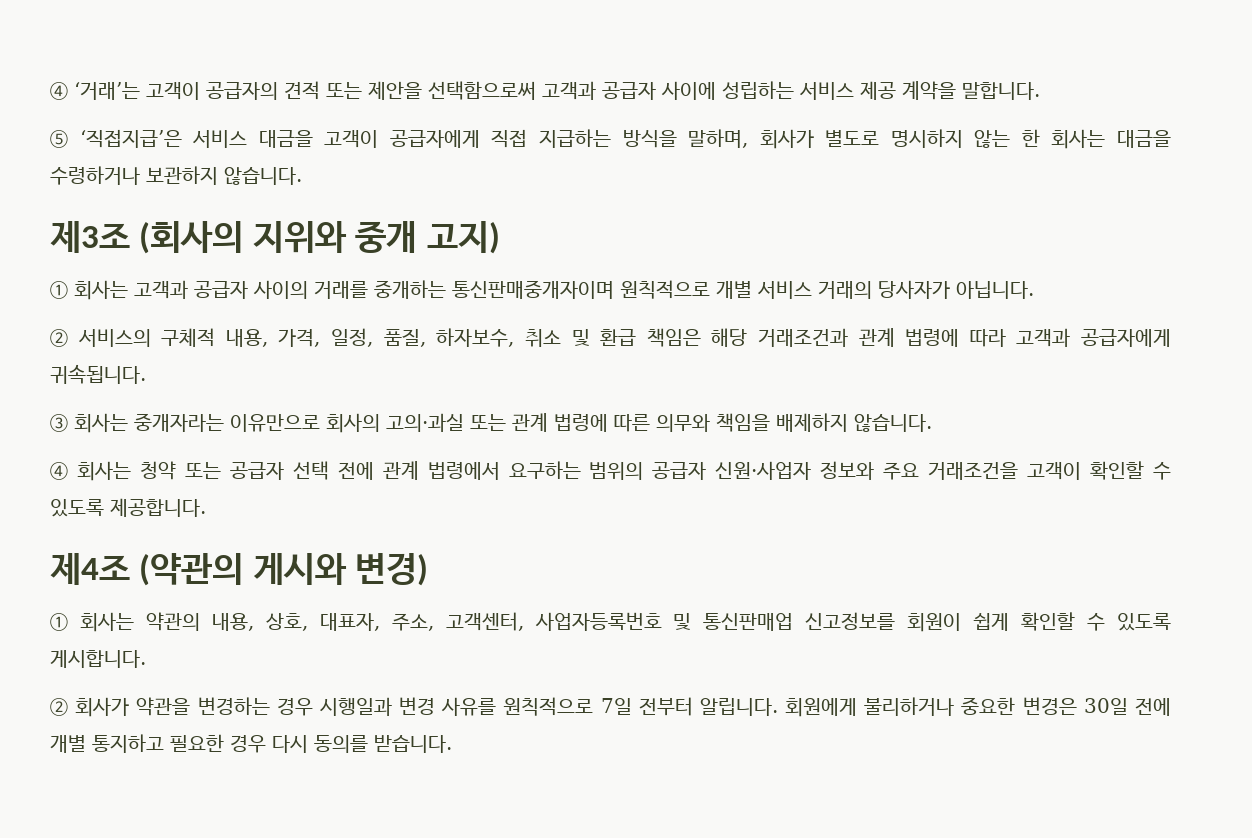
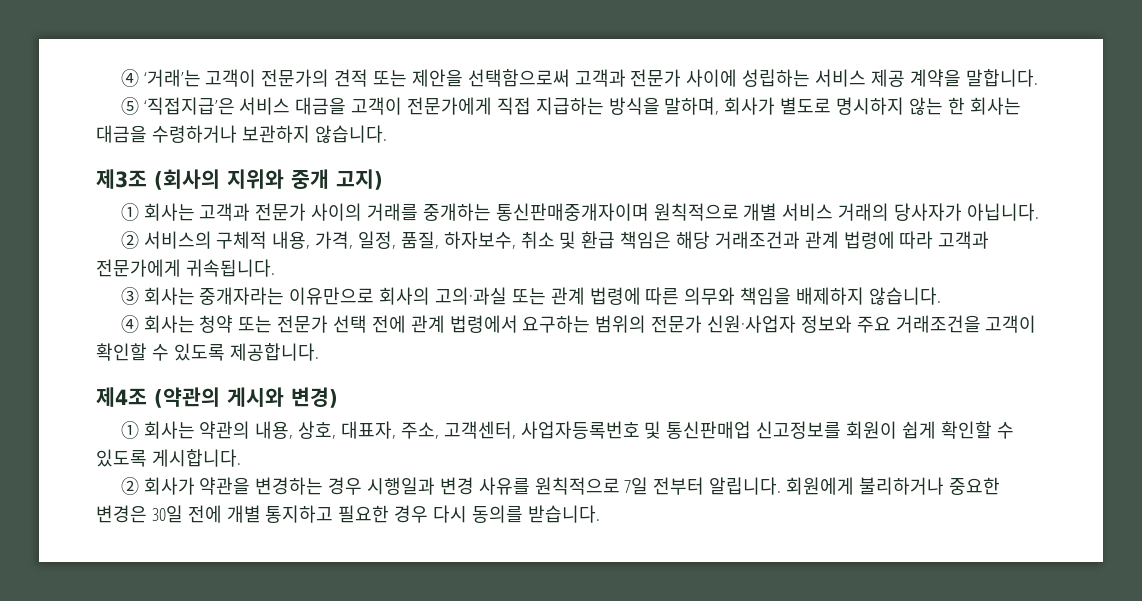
[206,82,278,100] 공급자의 -> [261,69,330,87] 전문가의
[602,82,656,100] 공급자 -> [630,69,682,87] 전문가
[389,130,480,148] 공급자에게 -> [406,97,492,115] 전문가에게
[194,281,248,299] 공급자 -> [255,203,307,221] 전문가
[1080,329,1171,347] 공급자에게 -> [96,259,181,277] 전문가에게
[229,462,284,480] 공급자 -> [277,315,329,333] 전문가
[652,462,707,480] 공급자 -> [651,315,703,333] 전문가

